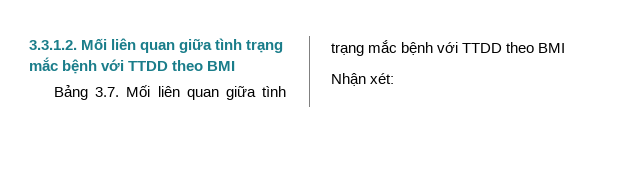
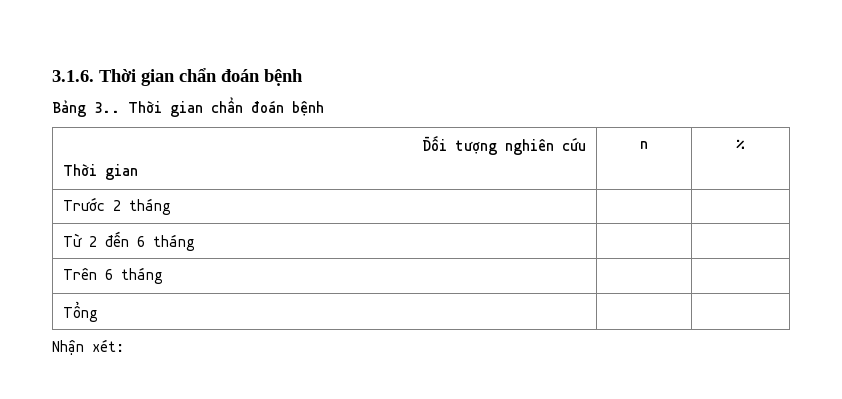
[29,38,284,53] [29,57,236,74] [53,85,286,100] [331,40,566,56] 3.3.1.2. Mối liên quan giữa tình trạng mắc bệnh với TTDD theo BMI // Bảng 3.7. Mối liên quan giữa tình trạng mắc bệnh với TTDD theo BMI -> [52,68,303,86] [52,97,324,117] [421,135,586,155] [63,164,139,180] [640,141,648,149] [736,139,745,149] [63,197,172,215] [63,231,196,251] [63,267,164,284] [63,301,99,322] 3.1.6. Thời gian chẩn đoán bệnh // Bảng 3.. Thời gian chẩn đoán bệnh // Đối tượng nghiên cứu // Thời gian | n | % // Trước 2 tháng | | // Từ 2 đến 6 tháng | | // Trên 6 tháng | | // Tổng | |

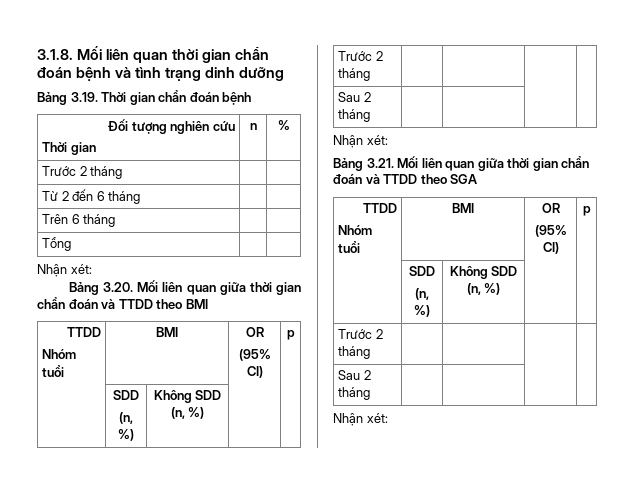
[52,68,303,86] [52,100,120,117] 3.1.6. Thời gian chẩn đoán bệnh // Bảng 3.. -> [37,46,270,63] [37,67,285,82] [37,92,98,105] 3.1.8. Mối liên quan thời gian chẩn đoán bệnh và tình trạng dinh dưỡng // Bảng 3.19.
(124, 345) none -> [69,280,301,295] [37,297,208,309] [66,327,101,337] [42,349,77,359] [42,365,65,377] [156,327,178,337] [245,327,265,337] [238,349,271,361] [246,366,263,378] [286,330,295,340] [113,390,139,400] [119,412,133,424] [118,429,134,441] [153,390,222,403] [170,407,205,419] [338,51,383,61] [338,68,371,81] [338,92,371,102] [338,109,371,122] [333,135,388,148] [333,156,590,171] [333,174,478,184] [362,203,397,213] [338,225,373,235] [338,241,361,253] [452,203,474,213] [541,203,561,213] [534,225,567,237] [542,242,559,254] [582,206,591,216] [409,266,435,276] [415,288,429,300] [414,305,430,317] [449,266,518,279] [466,283,501,295] [338,329,383,339] [338,346,371,359] [338,370,371,380] [338,387,371,400] [333,413,388,426] // Bảng 3.20. Mối liên quan giữa thời gian chẩn đoán và TTDD theo BMI // TTDD // Nhóm tuổi | BMI | OR // (95% CI) | p // | SDD // (n, %) | Không SDD (n, %) | | // Trước 2 tháng | | | | // Sau 2 tháng | | | | // Nhận xét: // Bảng 3.21. Mối liên quan giữa thời gian chẩn đoán và TTDD theo SGA // TTDD // Nhóm tuổi | BMI | OR // (95% CI) | p // | SDD // (n, %) | Không SDD (n, %) | | // Trước 2 tháng | | | | // Sau 2 tháng | | | | // Nhận xét:

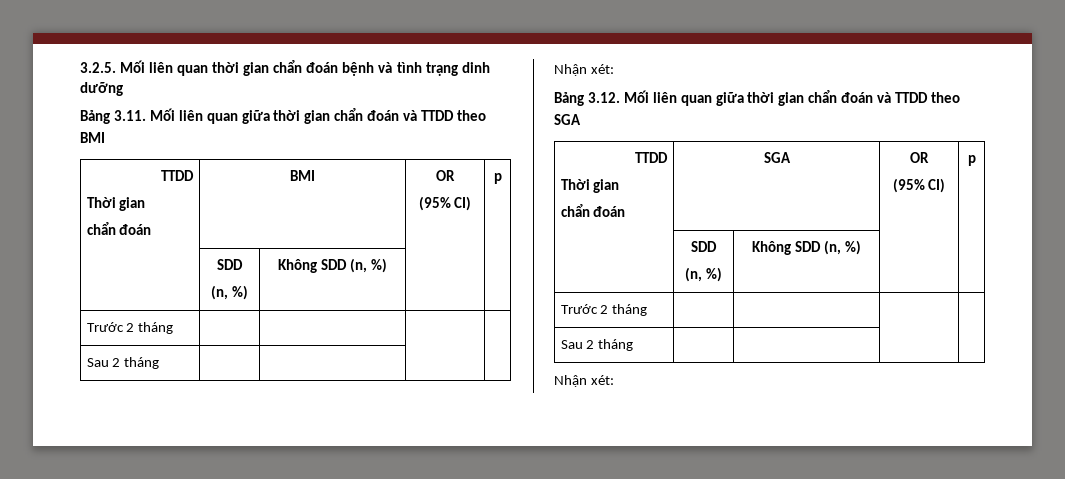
[37,49,73,60] 3.1.8. -> [80,62,116,73] 3.2.5.
[70,90,252,105] [108,119,235,134] [42,142,96,155] [249,123,257,130] [277,120,290,130] [42,166,123,179] [42,189,141,204] [42,214,116,227] [42,237,72,251] [37,264,92,277] [69,282,134,295] 3.19. Thời gian chẩn đoán bệnh // Đối tượng nghiên cứu // Thời gian | n | % // Trước 2 tháng | | // Từ 2 đến 6 tháng | | // Trên 6 tháng | | // Tổng | | // Nhận xét: // Bảng 3.20. -> [113,110,146,121] 3.11.
[42,349,77,359] [42,365,65,377] Nhóm tuổi -> [86,197,146,211] [86,222,152,235] Thời gian // chẩn đoán
[366,158,394,168] 3.21. -> [587,92,620,103] 3.12.
[338,225,373,235] [338,241,361,253] [452,203,474,213] Nhóm tuổi | BMI -> [560,179,620,193] [560,204,626,217] [763,152,791,163] Thời gian // chẩn đoán | SGA

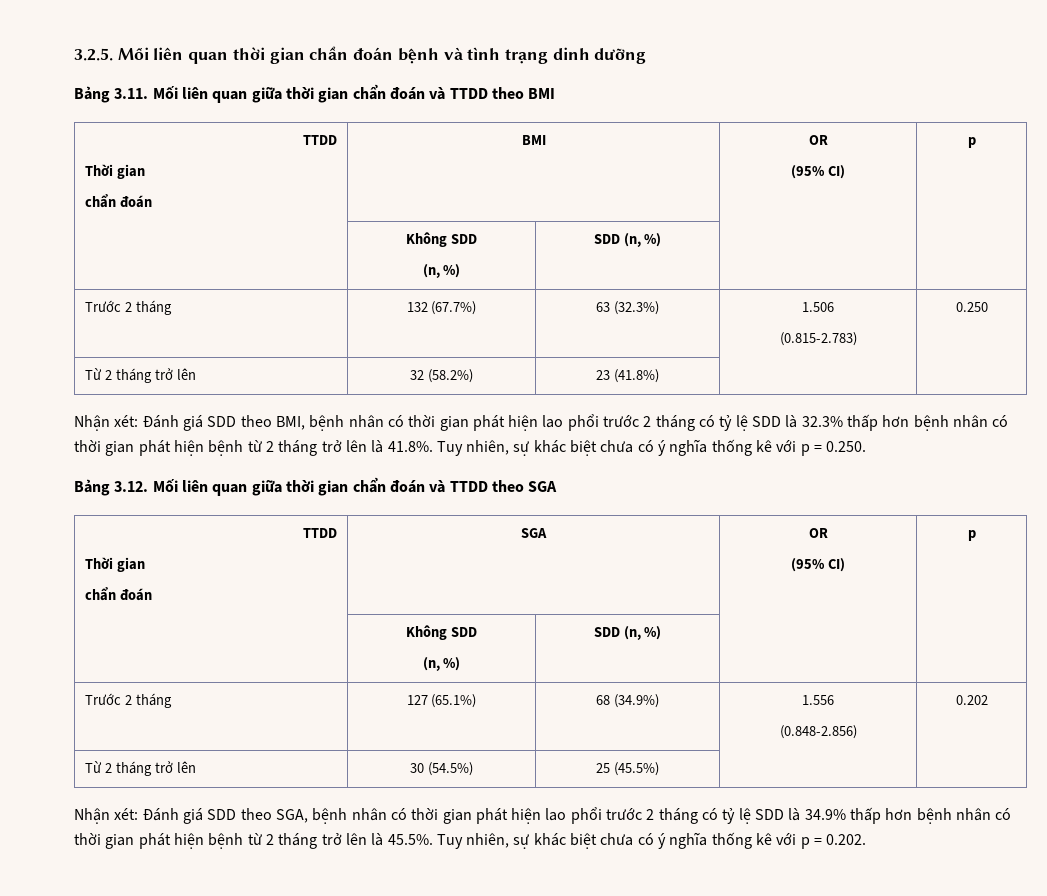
[217,259,243,270] [211,285,248,300] [278,258,387,273] [86,322,174,334] [86,357,160,369] [554,64,614,76] SDD // (n, %) | Không SDD (n, %) | | // Trước 2 tháng | | | | // Sau 2 tháng | | | | // Nhận xét: -> [406,232,477,247] [422,264,461,278] [593,233,662,247] [85,300,172,315] [406,301,477,315] [596,301,659,315] [802,302,834,312] [779,332,857,346] [955,302,988,312] [85,368,196,383] [410,369,473,383] [596,369,659,383] [74,414,1009,431] [74,439,867,456] Không SDD // (n, %) | SDD (n, %) | | // Trước 2 tháng | 132 (67.7%) | 63 (32.3%) | 1.506 // (0.815-2.783) | 0.250 // Từ 2 tháng trở lên | 32 (58.2%) | 23 (41.8%) | | // Nhận xét: Đánh giá SDD theo BMI, bệnh nhân có thời gian phát hiện lao phổi trước 2 tháng có tỷ lệ SDD là 32.3% thấp hơn bệnh nhân có thời gian phát hiện bệnh từ 2 tháng trở lên là 41.8%. Tuy nhiên, sự khác biệt chưa có ý nghĩa thống kê với p = 0.250.
[691,241,717,252] [685,267,722,282] [752,240,861,255] [560,304,648,316] [560,339,634,351] [554,375,614,387] SDD // (n, %) | Không SDD (n, %) | | // Trước 2 tháng | | | | // Sau 2 tháng | | | | // Nhận xét: -> [406,625,477,640] [422,657,461,671] [593,626,662,640] [85,693,172,708] [406,694,477,708] [596,694,659,708] [802,695,834,705] [779,725,857,739] [955,695,988,705] [85,761,196,776] [410,762,473,776] [596,762,659,776] [74,807,1012,824] [74,832,867,849] Không SDD // (n, %) | SDD (n, %) | | // Trước 2 tháng | 127 (65.1%) | 68 (34.9%) | 1.556 // (0.848-2.856) | 0.202 // Từ 2 tháng trở lên | 30 (54.5%) | 25 (45.5%) | | // Nhận xét: Đánh giá SDD theo SGA, bệnh nhân có thời gian phát hiện lao phổi trước 2 tháng có tỷ lệ SDD là 34.9% thấp hơn bệnh nhân có thời gian phát hiện bệnh từ 2 tháng trở lên là 45.5%. Tuy nhiên, sự khác biệt chưa có ý nghĩa thống kê với p = 0.202.

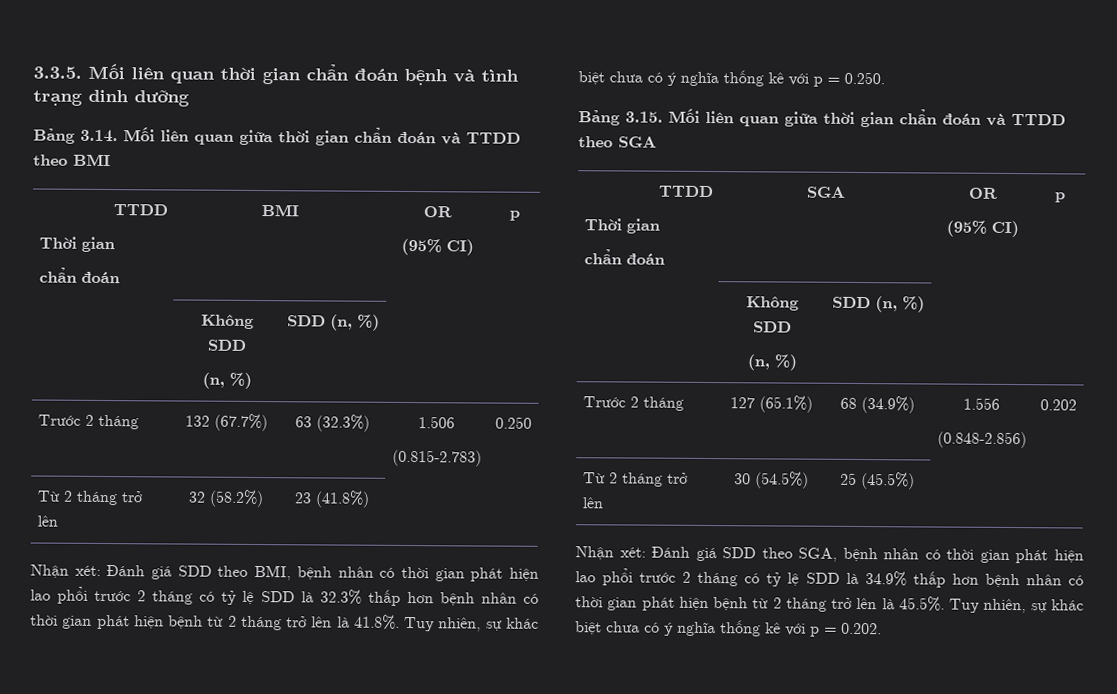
[74,48,113,61] 3.2.5. -> [33,66,82,79] 3.3.5.
[114,88,149,99] 3.11. -> [80,129,118,143] 3.14.
[114,481,149,492] 3.12. -> [625,111,663,123] 3.15.

